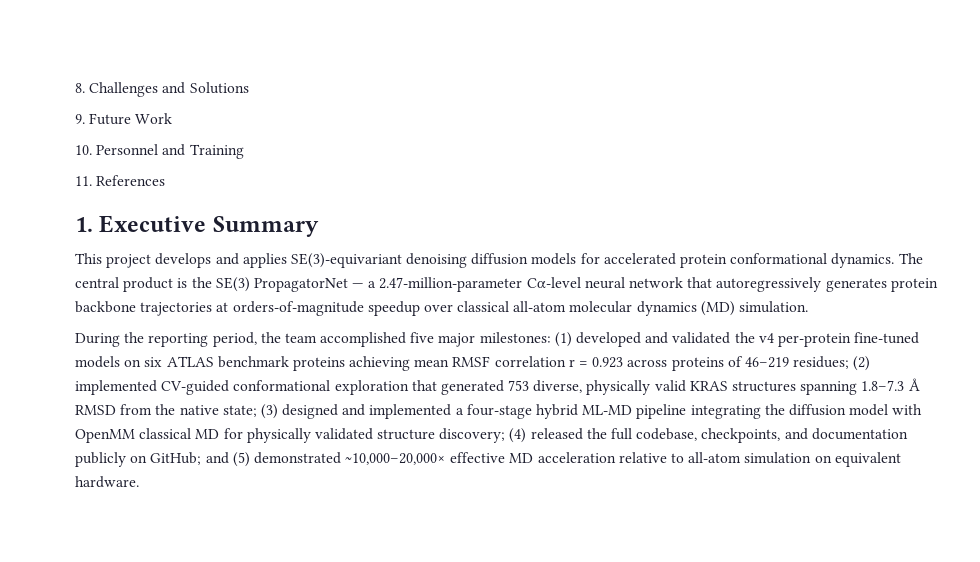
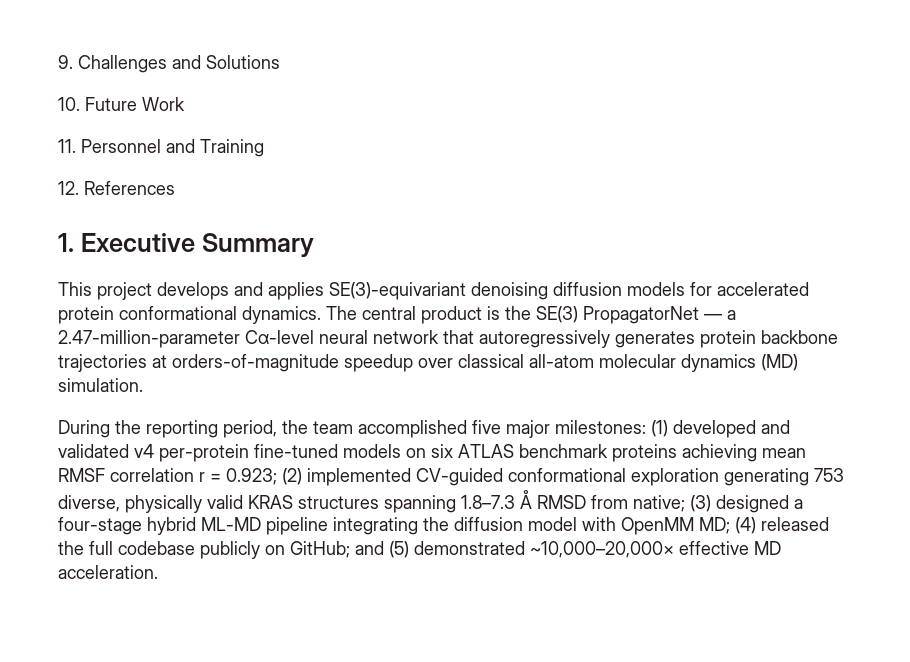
[75,83,85,93] 8. -> [58,55,73,69] 9.
[75,114,85,124] 9. -> [58,97,80,111] 10.
[75,145,92,155] 10. -> [58,139,76,153] 11.
[75,176,92,186] 11. -> [58,181,79,195] 12.
[734,332,755,343] the -> (129, 451) none
[592,356,850,371] 0.923 across proteins of 46–219 residues; -> [226,468,277,485] 0.923;
[411,380,504,395] that generated -> [724,468,809,486] generating
[155,404,452,419] the native state; (3) designed and implemented -> [633,495,789,513] native; (3) designed
[139,428,908,443] classical MD for physically validated structure discovery; (4) released the full codebase, checkpoints, and documentation -> [699,517,829,534] [58,541,195,555] MD; (4) released the full codebase
[537,452,901,467] [75,476,139,488] acceleration relative to all-atom simulation on equivalent hardware. -> [58,565,158,579] acceleration.

